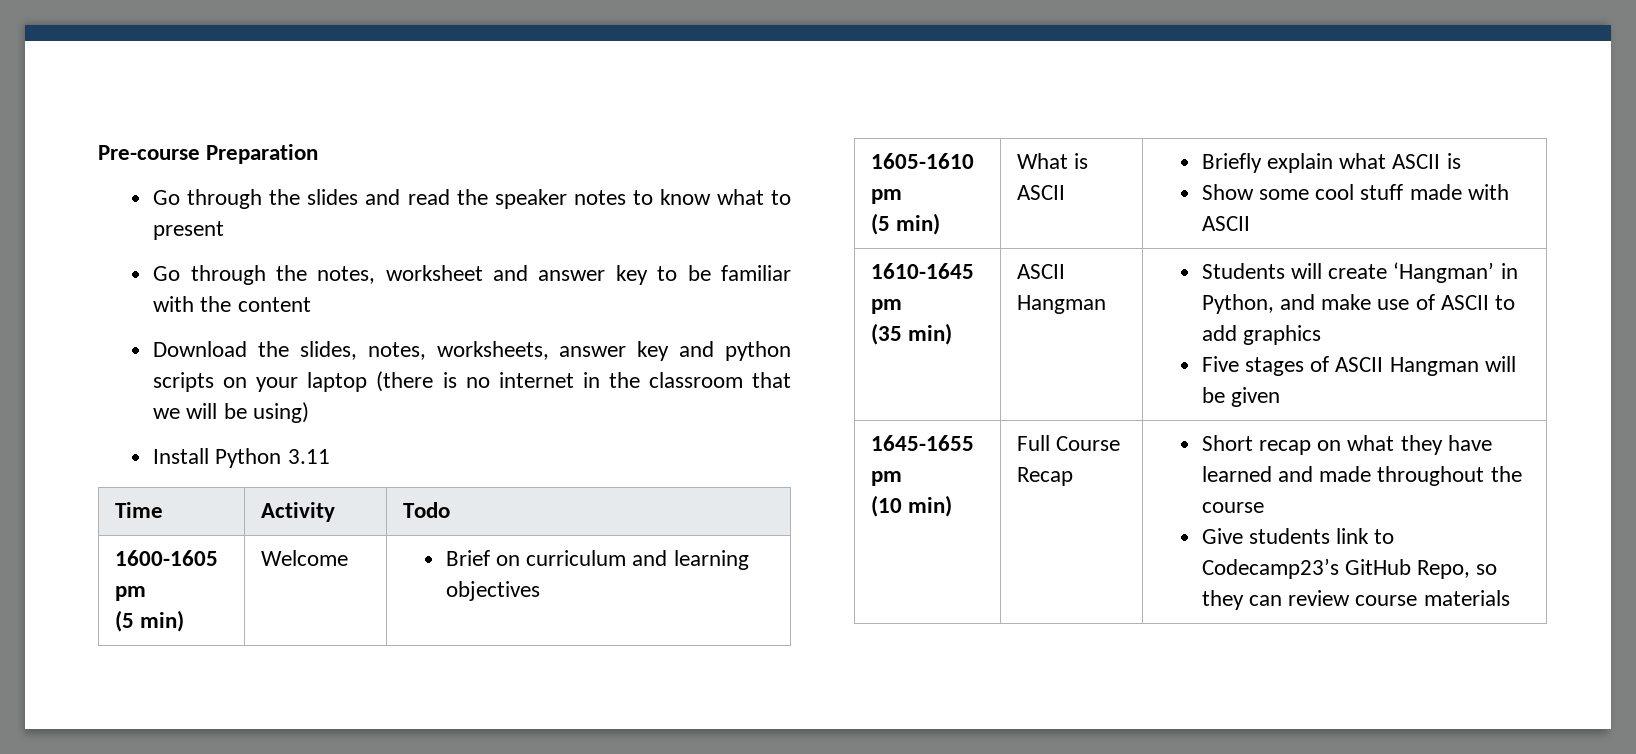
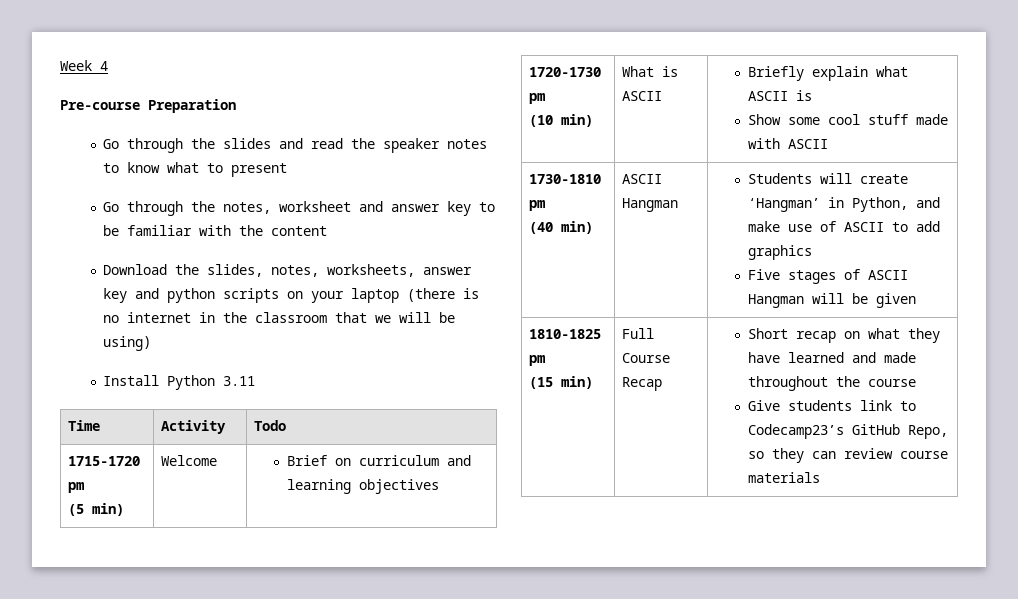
(98, 152) none -> [60,60,108,71] Week 4 //
[114,550,218,566] 1600-1605 -> [68,456,141,466] 1715-1720
[870,153,974,169] [870,189,902,204] [870,213,890,235] 1605-1610 pm // (5 -> [529,67,602,77] [529,93,546,104] [529,115,554,127] 1720-1730 pm // (10
[870,263,974,279] [870,299,902,314] [870,323,902,345] 1610-1645 pm // (35 -> [529,174,602,184] [529,200,546,211] [529,222,554,234] 1730-1810 pm // (40
[870,435,974,451] [870,471,902,486] [870,495,902,517] 1645-1655 pm // (10 -> [529,329,602,339] [529,355,546,366] [529,377,554,389] 1810-1825 pm // (15

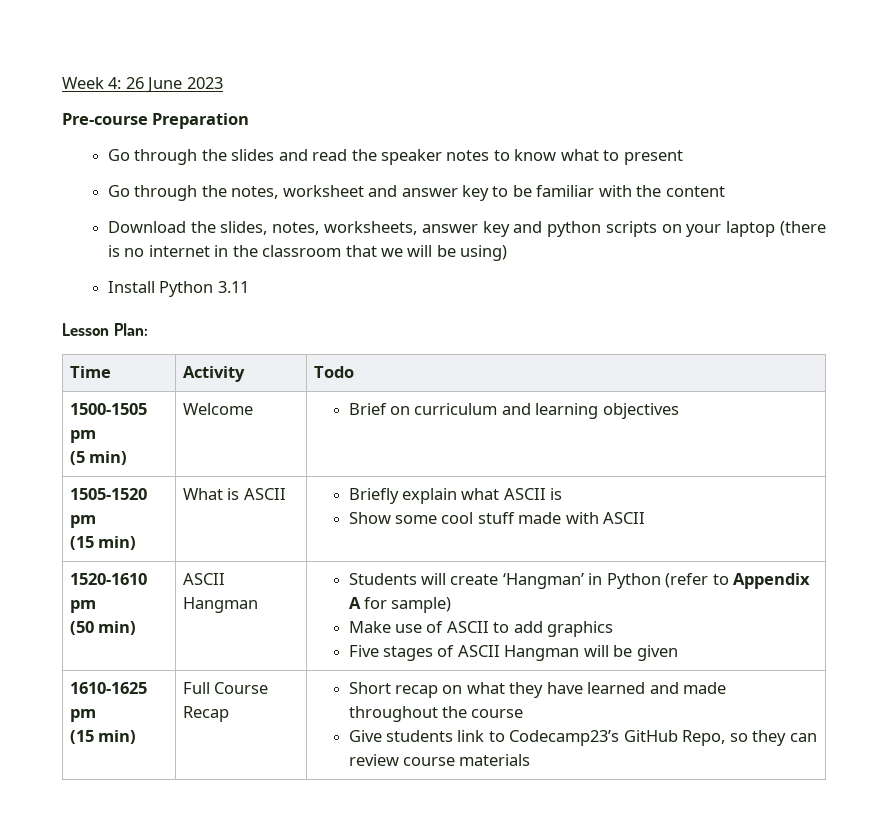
[100,61,108,71] 4 -> [108,77,223,93] 4: 26 June 2023
(256, 381) none -> [62,323,148,336] // Lesson Plan:
[68,456,141,466] 1715-1720 -> [69,403,147,415] 1500-1505
[529,67,602,77] [529,93,546,104] [529,115,554,127] 1720-1730 pm // (10 -> [69,488,147,500] [69,515,96,528] [69,536,94,550] 1505-1520 pm // (15
[529,174,602,184] [529,200,546,211] [529,222,554,234] 1730-1810 pm // (40 -> [69,573,147,585] [69,600,96,613] [69,621,94,635] 1520-1610 pm // (50
[851,197,940,212] [747,221,780,232] Python, and make -> [606,573,811,589] [348,597,452,613] [348,621,391,633] Python (refer to Appendix A for sample) // Make
[529,329,602,339] 1810-1825 -> [69,682,147,694] 1610-1625

